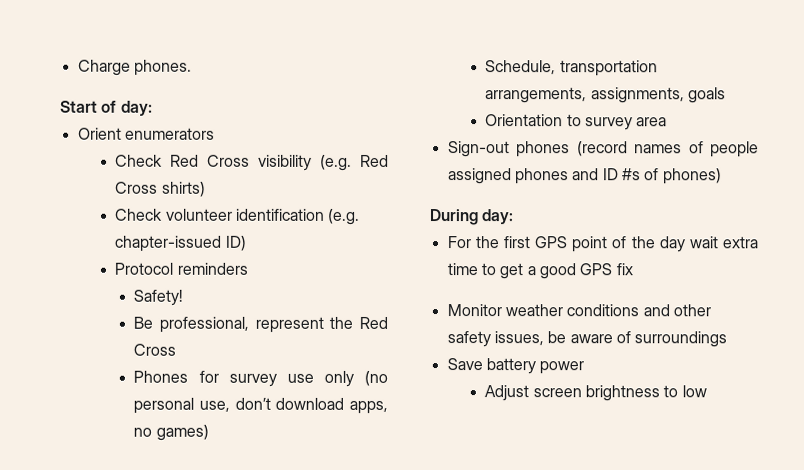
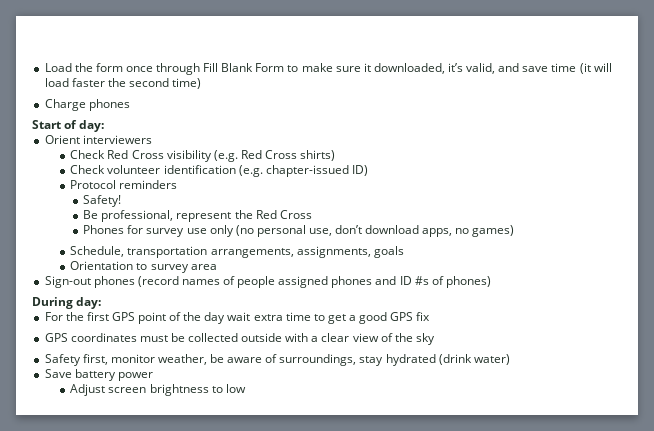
[77,59,192,76] Charge phones. -> [44,63,612,75] [44,78,202,89] [44,99,130,111] Load the form once through Fill Blank Form to make sure it downloaded, it’s valid, and save time (it will load faster the second time) // Charge phones
[124,127,215,140] enumerators -> [82,135,152,144] interviewers
[446,304,711,317] [446,331,728,348] Monitor weather conditions and other safety issues, be aware of surroundings -> [44,333,435,345] [44,354,510,366] GPS coordinates must be collected outside with a clear view of the sky // Safety first, monitor weather, be aware of surroundings, stay hydrated (drink water)

